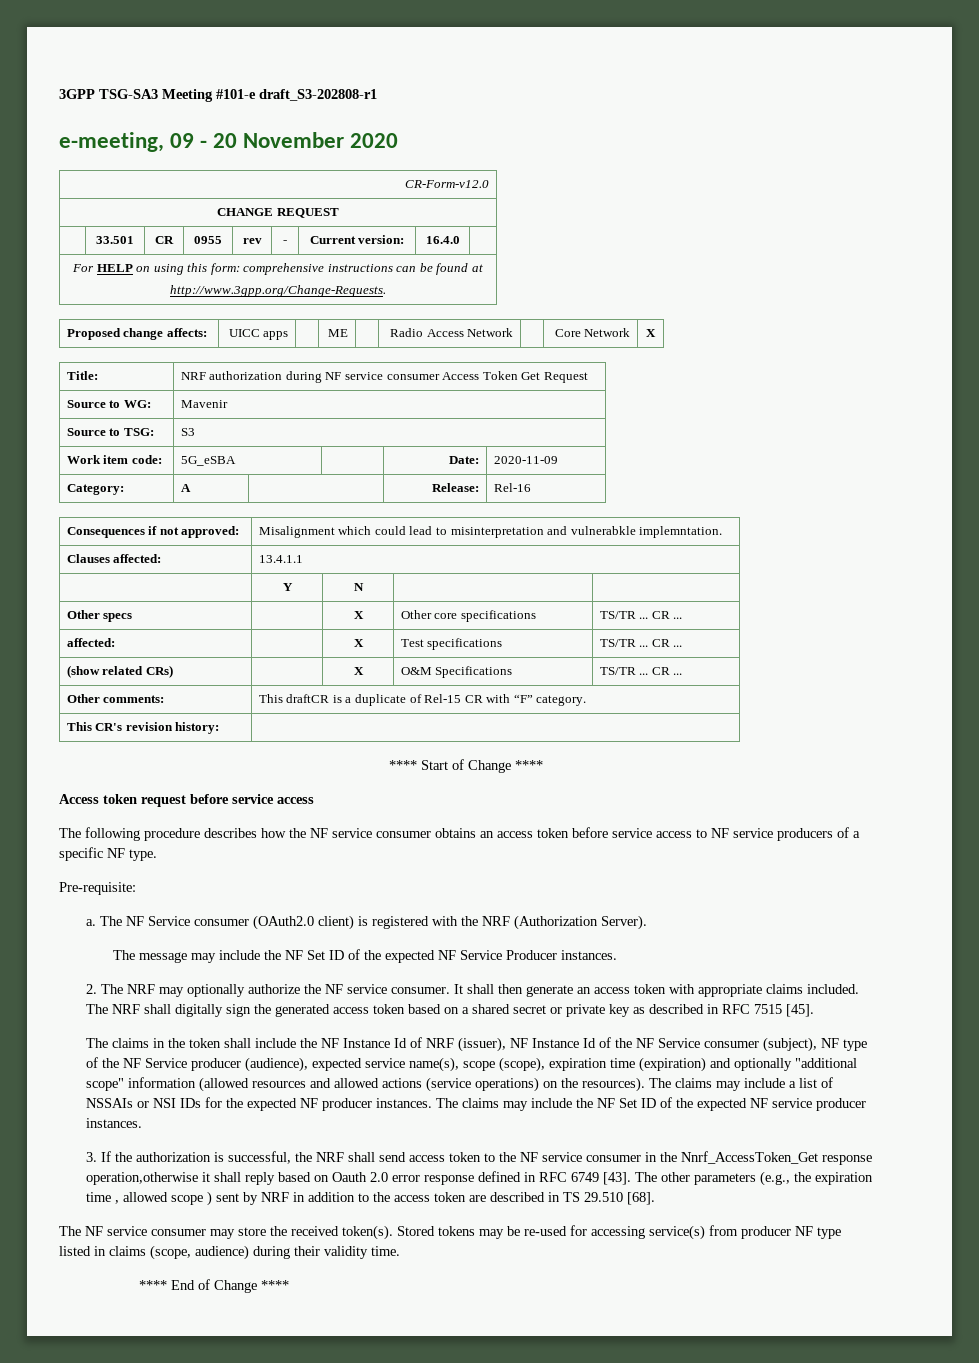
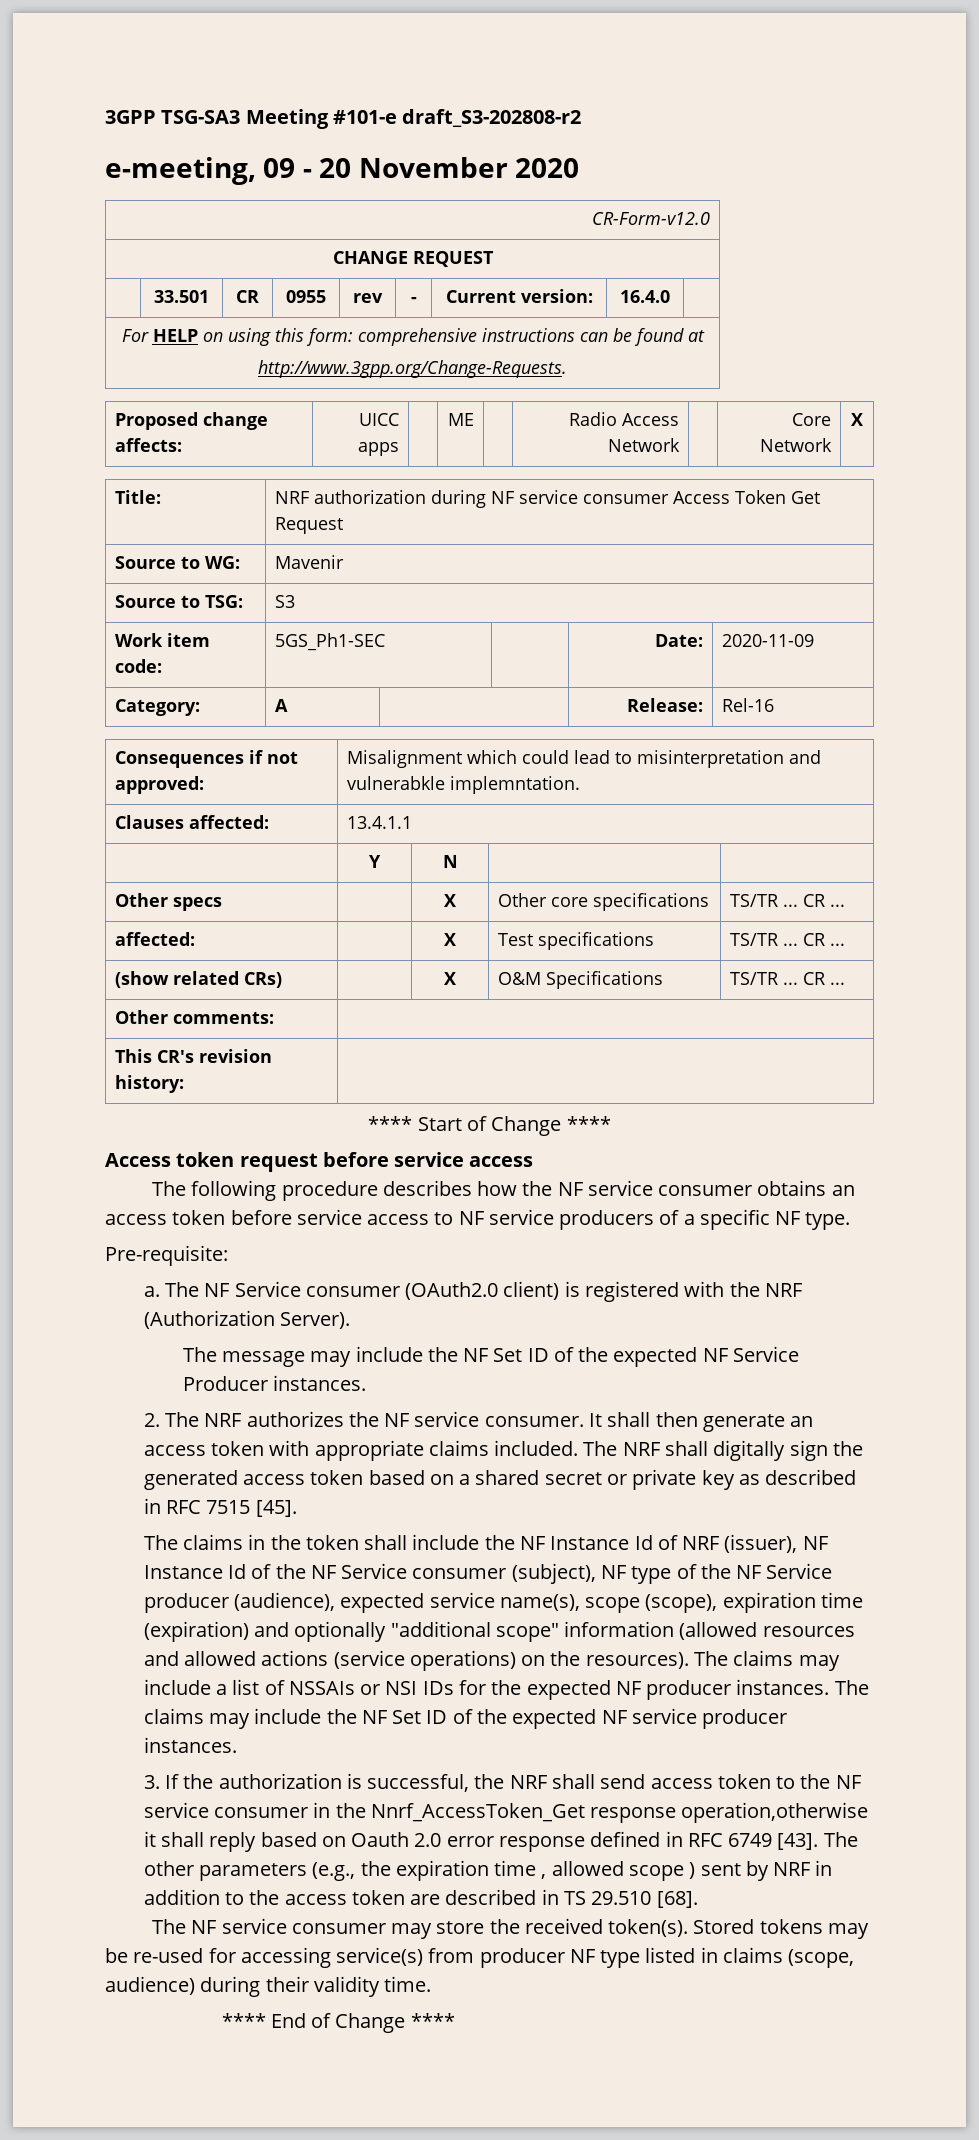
[259,89,377,101] draft_S3-202808-r1 -> [402,109,582,127] draft_S3-202808-r2
[180,456,236,466] 5G_eSBA -> [274,633,385,651] 5GS_Ph1-SEC
[258,694,587,706] This draftCR is a duplicate of Rel-15 CR with “F” category. -> (274, 1017) none
[158,984,300,997] may optionally authorize -> [246,1411,344,1427] authorizes

